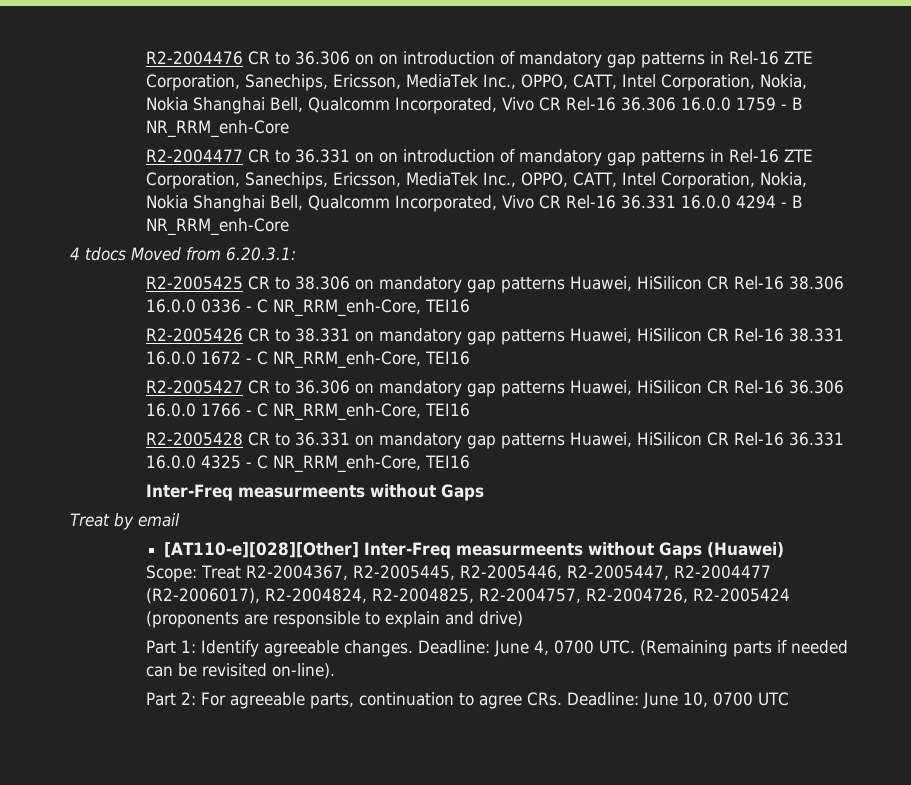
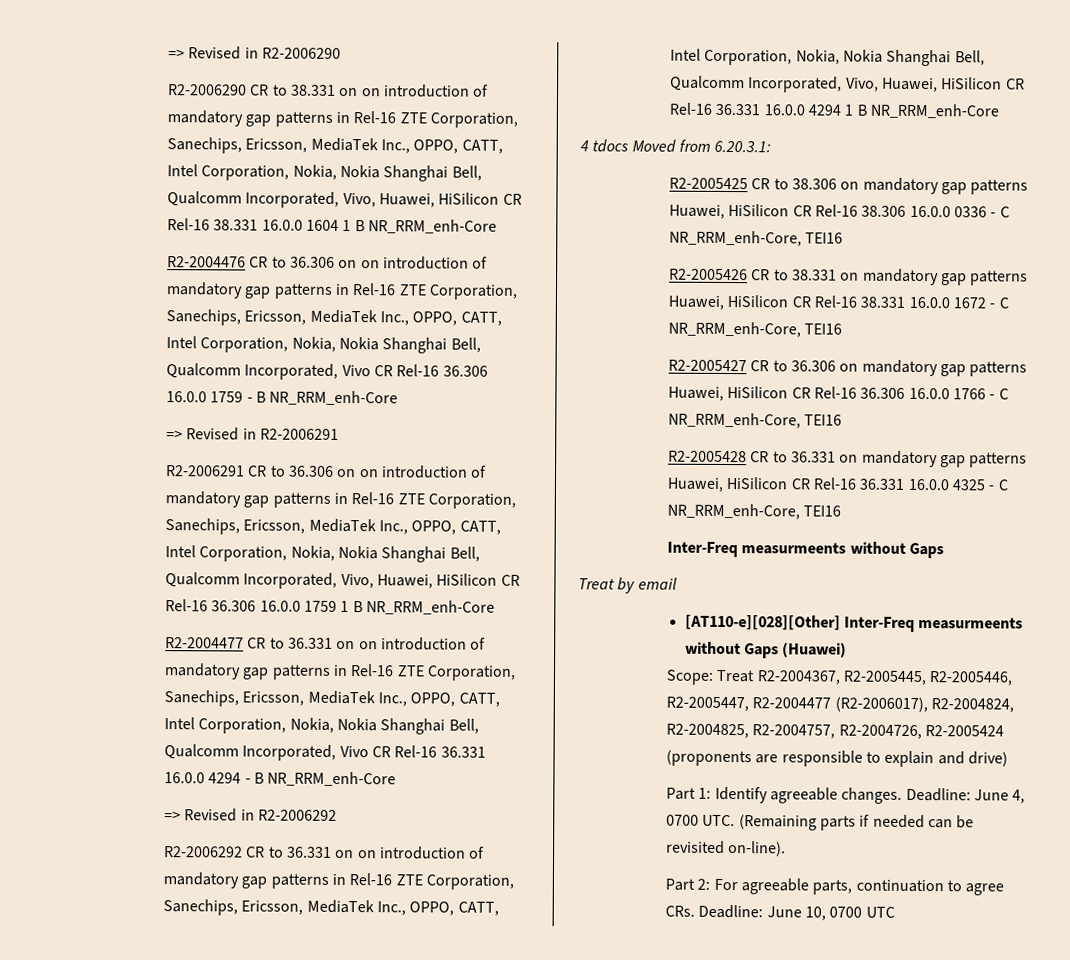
(146, 58) none -> [168,46,342,60] [168,84,490,98] [167,110,519,128] [167,137,503,154] [167,164,482,182] [167,191,522,208] [167,218,498,234] => Revised in R2-2006290 // R2-2006290 CR to 38.331 on on introduction of mandatory gap patterns in Rel-16 ZTE Corporation, Sanechips, Ericsson, MediaTek Inc., OPPO, CATT, Intel Corporation, Nokia, Nokia Shanghai Bell, Qualcomm Incorporated, Vivo, Huawei, HiSilicon CR Rel-16 38.331 16.0.0 1604 1 B NR_RRM_enh-Core //
(290, 129) none -> [166,427,340,441] [166,465,488,479] [165,491,517,509] [165,518,501,535] [165,545,480,563] [165,572,520,589] [165,599,496,615] // => Revised in R2-2006291 // R2-2006291 CR to 36.306 on on introduction of mandatory gap patterns in Rel-16 ZTE Corporation, Sanechips, Ericsson, MediaTek Inc., OPPO, CATT, Intel Corporation, Nokia, Nokia Shanghai Bell, Qualcomm Incorporated, Vivo, Huawei, HiSilicon CR Rel-16 36.306 16.0.0 1759 1 B NR_RRM_enh-Core
(290, 227) none -> [164,808,338,822] [164,846,486,860] [163,872,515,890] [163,899,499,916] [670,48,985,67] [670,75,1025,93] [669,102,1000,119] // => Revised in R2-2006292 // R2-2006292 CR to 36.331 on on introduction of mandatory gap patterns in Rel-16 ZTE Corporation, Sanechips, Ericsson, MediaTek Inc., OPPO, CATT, Intel Corporation, Nokia, Nokia Shanghai Bell, Qualcomm Incorporated, Vivo, Huawei, HiSilicon CR Rel-16 36.331 16.0.0 4294 1 B NR_RRM_enh-Core

